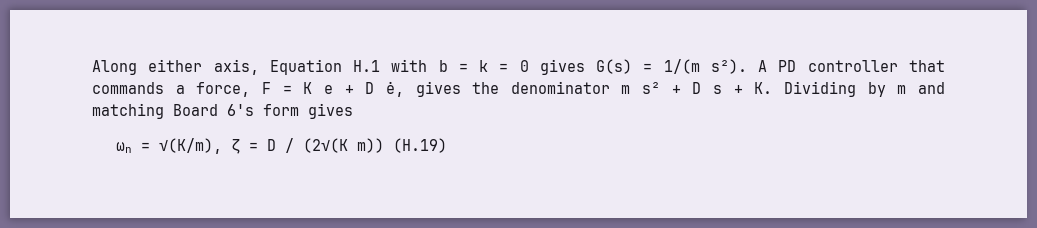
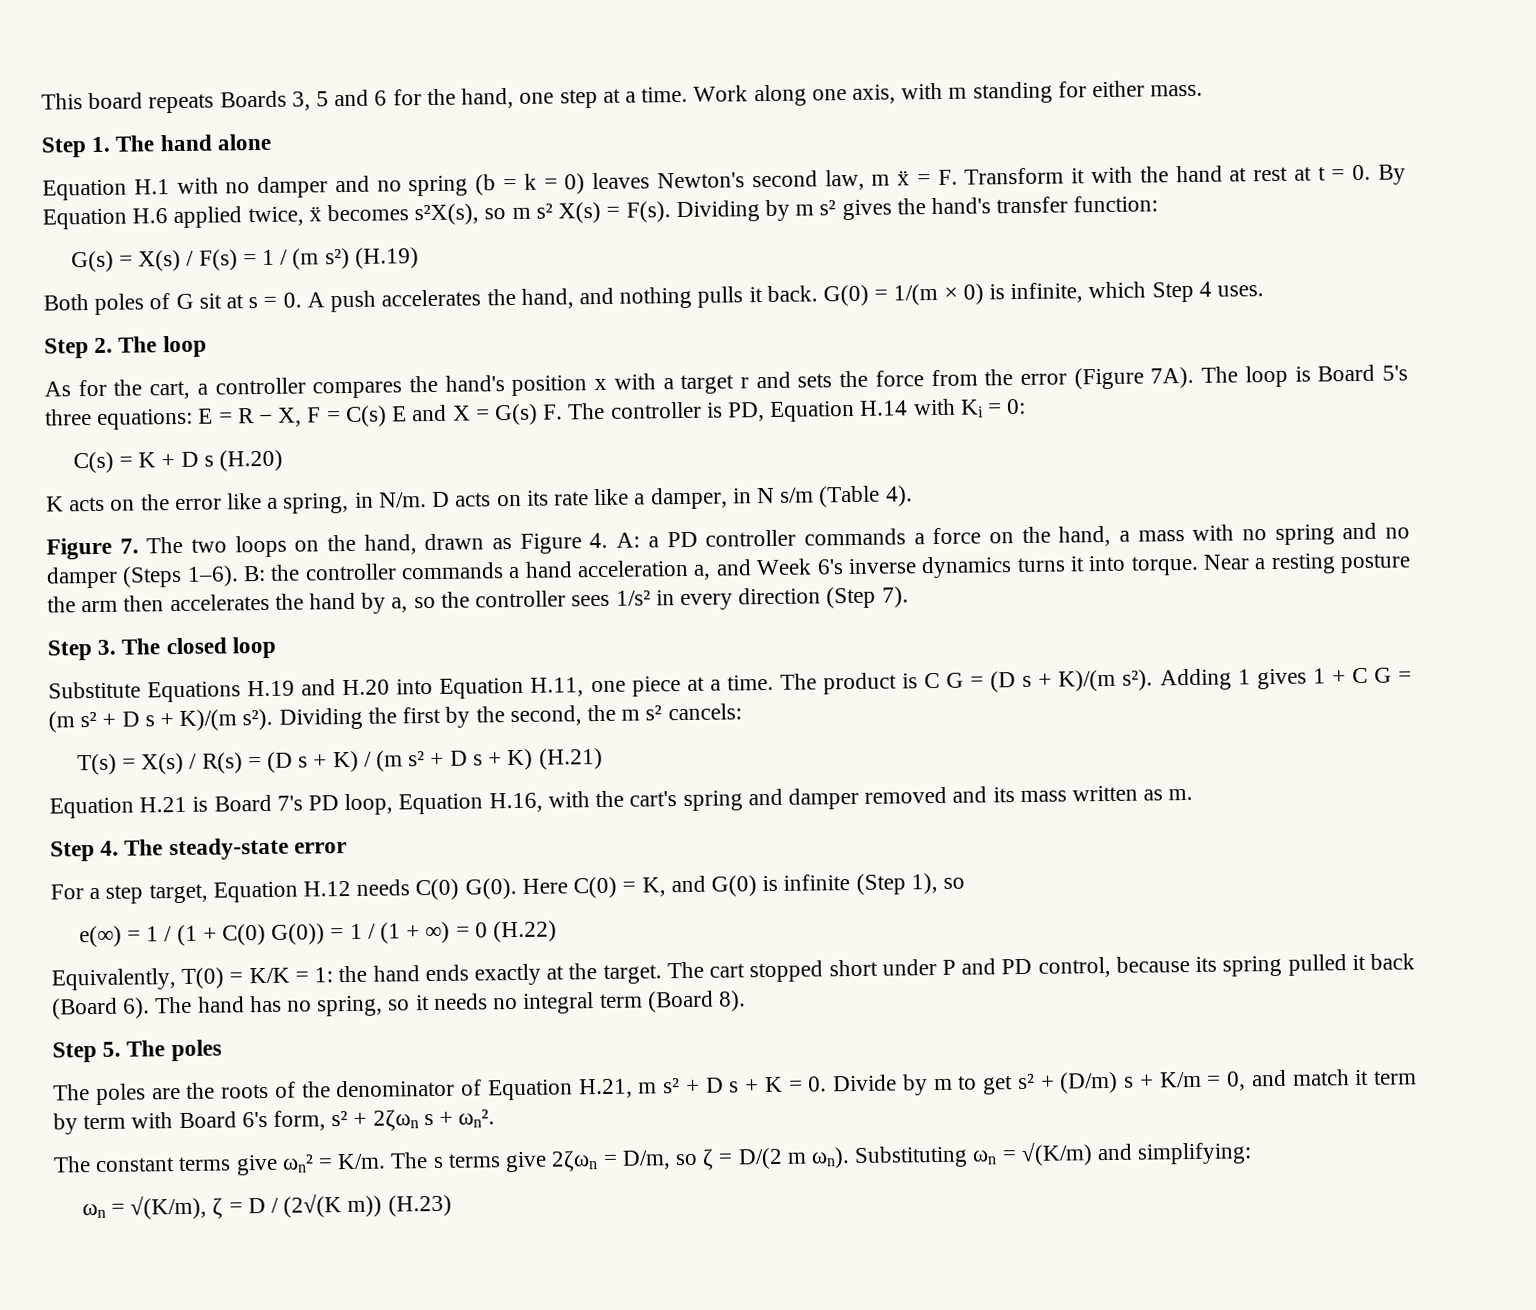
[92,59,768,75] Along either axis, Equation H.1 with b = k = 0 gives G(s) = 1/(m s²). A -> [41,80,1204,114] [41,133,271,158] [42,164,1406,201] [42,195,1159,230] [70,247,419,273] [43,281,1265,315] [44,335,207,359] [44,364,1408,400] [45,398,1027,430] [72,449,284,474] [46,485,913,514] [46,532,659,560] This board repeats Boards 3, 5 and 6 for the hand, one step at a time. Work along one axis, with m standing for either mass. // Step 1. The hand alone // Equation H.1 with no damper and no spring (b = k = 0) leaves Newton's second law, m ẍ = F. Transform it with the hand at rest at t = 0. By Equation H.6 applied twice, ẍ becomes s²X(s), so m s² X(s) = F(s). Dividing by m s² gives the hand's transfer function: // G(s) = X(s) / F(s) = 1 / (m s²) (H.19) // Both poles of G sit at s = 0. A push accelerates the hand, and nothing pulls it back. G(0) = 1/(m × 0) is infinite, which Step 4 uses. // Step 2. The loop // As for the cart, a controller compares the hand's position x with a target r and sets the force from the error (Figure 7A). The loop is Board 5's three equations: E = R − X, F = C(s) E and X = G(s) F. The controller is PD, Equation H.14 with Ki = 0: // C(s) = K + D s (H.20) // K acts on the error like a spring, in N/m. D acts on its rate like a damper, in N s/m (Table 4). // Figure 7. The two loops on the hand, drawn as Figure 4. A: a
[909,60,946,72] [92,81,610,97] that commands a force, F = K e + D ė, gives the denominator -> [803,522,1410,547] [46,553,1411,589] [47,586,909,614] [47,636,276,661] [48,667,1413,703] [48,703,742,733] [76,747,603,776] [49,785,1194,819] [50,837,347,862] [50,873,965,904] [78,920,558,948] [51,953,1415,991] [52,990,746,1020] [52,1039,222,1063] [53,1078,633,1106] commands a force on the hand, a mass with no spring and no damper (Steps 1–6). B: the controller commands a hand acceleration a, and Week 6's inverse dynamics turns it into torque. Near a resting posture the arm then accelerates the hand by a, so the controller sees 1/s² in every direction (Step 7). // Step 3. The closed loop // Substitute Equations H.19 and H.20 into Equation H.11, one piece at a time. The product is C G = (D s + K)/(m s²). Adding 1 gives 1 + C G = (m s² + D s + K)/(m s²). Dividing the first by the second, the m s² cancels: // T(s) = X(s) / R(s) = (D s + K) / (m s² + D s + K) (H.21) // Equation H.21 is Board 7's PD loop, Equation H.16, with the cart's spring and damper removed and its mass written as m. // Step 4. The steady-state error // For a step target, Equation H.12 needs C(0) G(0). Here C(0) = K, and G(0) is infinite (Step 1), so // e(∞) = 1 / (1 + C(0) G(0)) = 1 / (1 + ∞) = 0 (H.22) // Equivalently, T(0) = K/K = 1: the hand ends exactly at the target. The cart stopped short under P and PD control, because its spring pulled it back (Board 6). The hand has no spring, so it needs no integral term (Board 8). // Step 5. The poles // The poles are the roots of the denominator of Equation H.21,
[754,81,946,97] [92,103,353,119] K. Dividing by m and matching Board 6's form gives -> [764,1069,1417,1096] [53,1109,496,1135] [53,1141,1253,1176] K = 0. Divide by m to get s² + (D/m) s + K/m = 0, and match it term by term with Board 6's form, s² + 2ζωn s + ωn². // The constant terms give ωn² = K/m. The s terms give 2ζωn = D/m, so ζ = D/(2 m ωn). Substituting ωn = √(K/m) and simplifying:
[392,138,447,153] (H.19) -> [387,1194,452,1217] (H.23)

